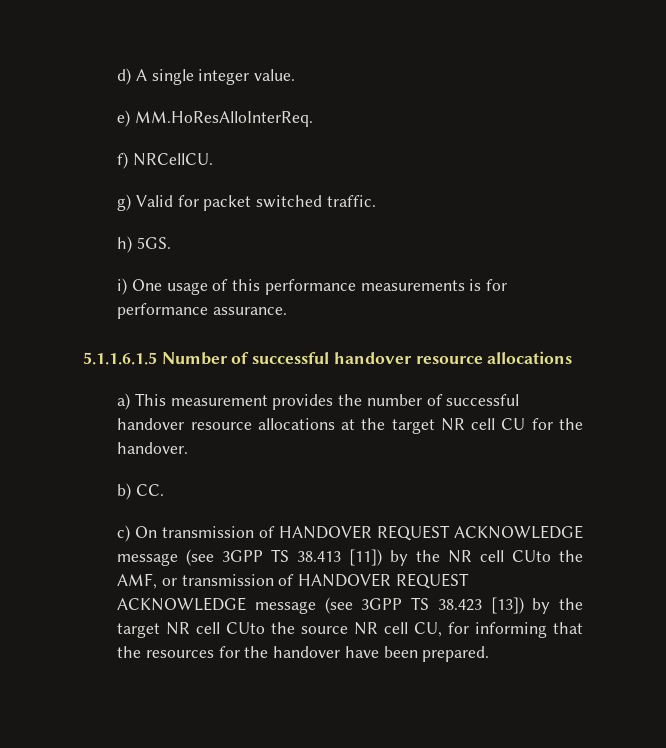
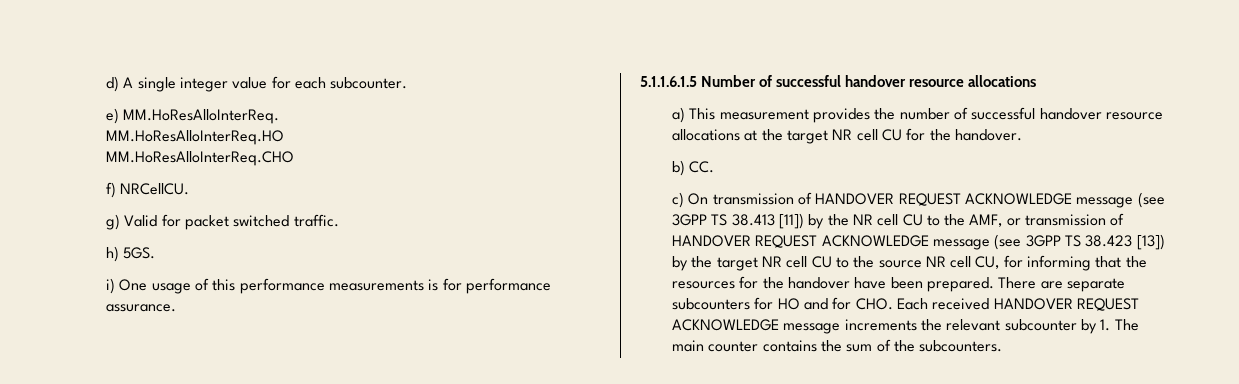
[254,69,296,81] value. -> [232,76,408,89] value for each subcounter.
(313, 119) none -> [105,130,284,145] [105,151,294,166] // MM.HoResAlloInterReq.HO // MM.HoResAlloInterReq.CHO
[512,550,552,562] CUto -> [902,214,940,226] CU to
[226,622,266,634] CUto -> [811,256,849,268] CU to
(490, 654) none -> [998,277,1125,292] [671,297,1139,311] [671,319,1139,334] [671,339,1003,352] There are separate subcounters for HO and for CHO. Each received HANDOVER REQUEST ACKNOWLEDGE message increments the relevant subcounter by 1. The main counter contains the sum of the subcounters.

